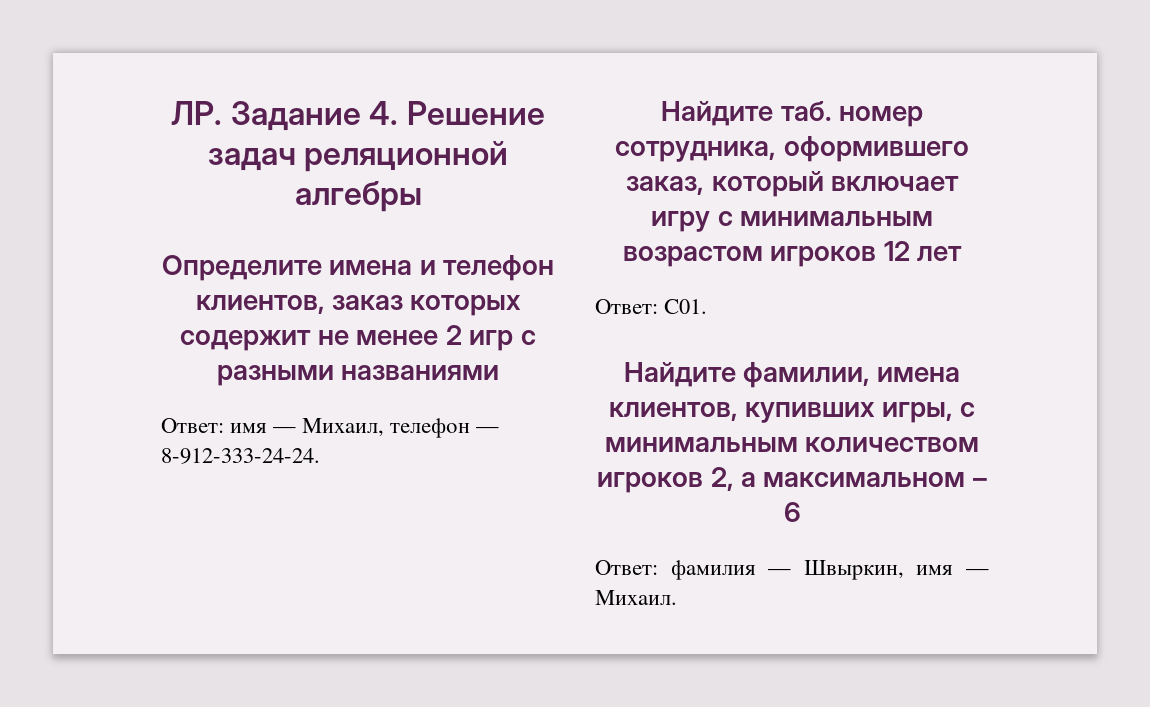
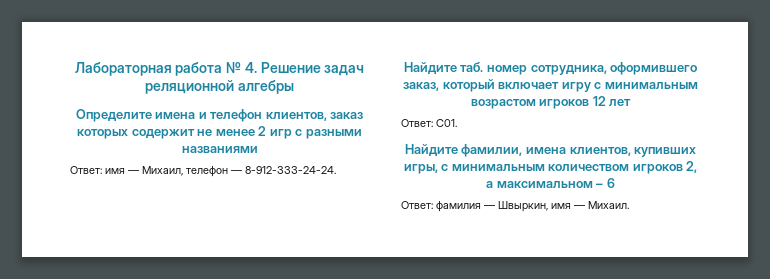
[171,101,361,131] ЛР. Задание -> [74,62,242,76] Лабораторная работа №

